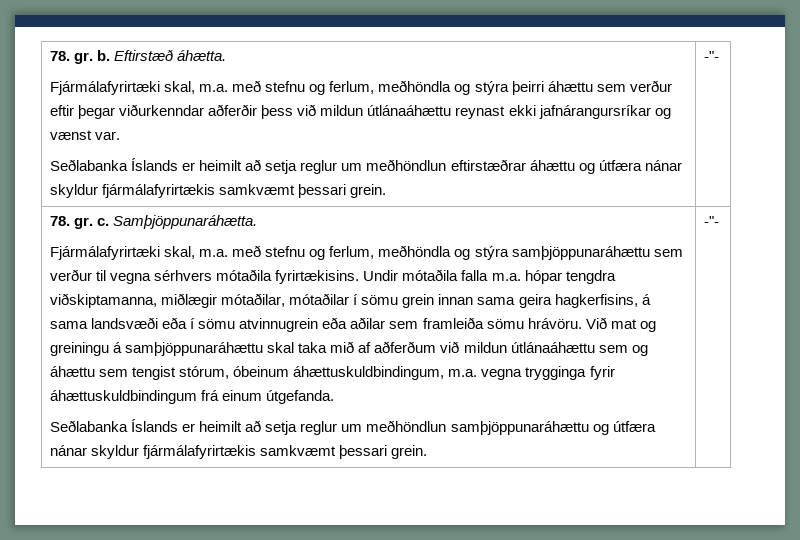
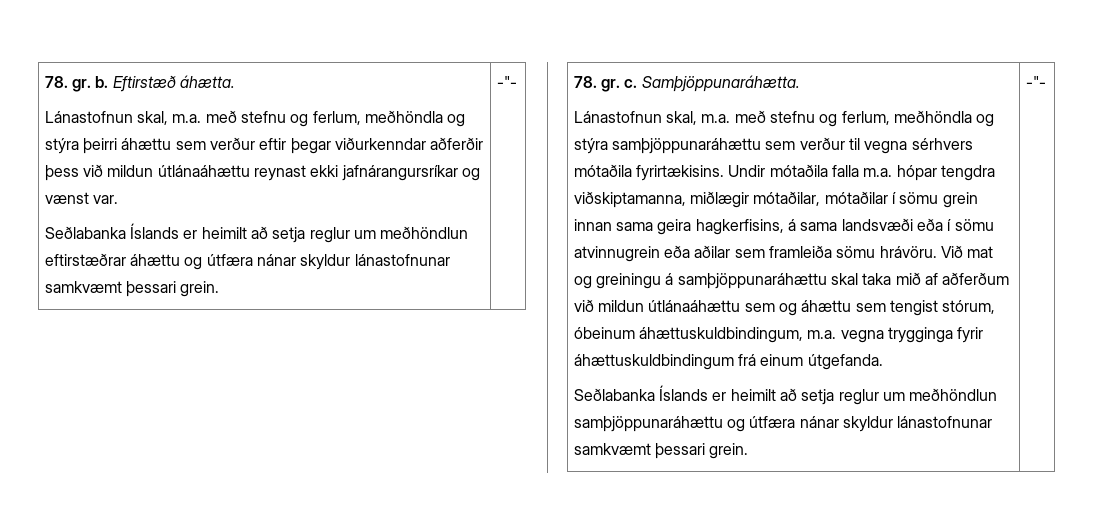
[50,81,161,95] Fjármálafyrirtæki -> [44,111,133,123] Lánastofnun
[102,184,216,198] fjármálafyrirtækis -> [354,254,450,266] lánastofnunar
[50,246,161,260] Fjármálafyrirtæki -> [573,111,662,123] Lánastofnun
[143,445,257,459] fjármálafyrirtækis -> [897,416,993,428] lánastofnunar

